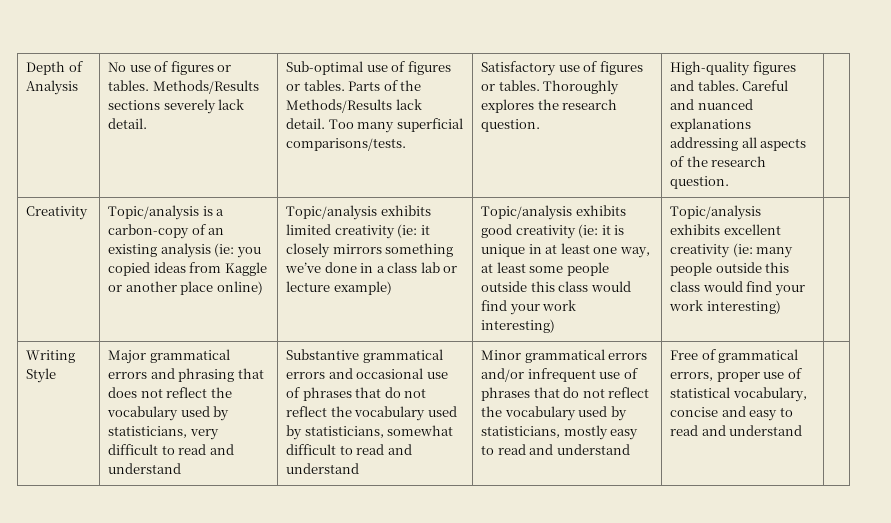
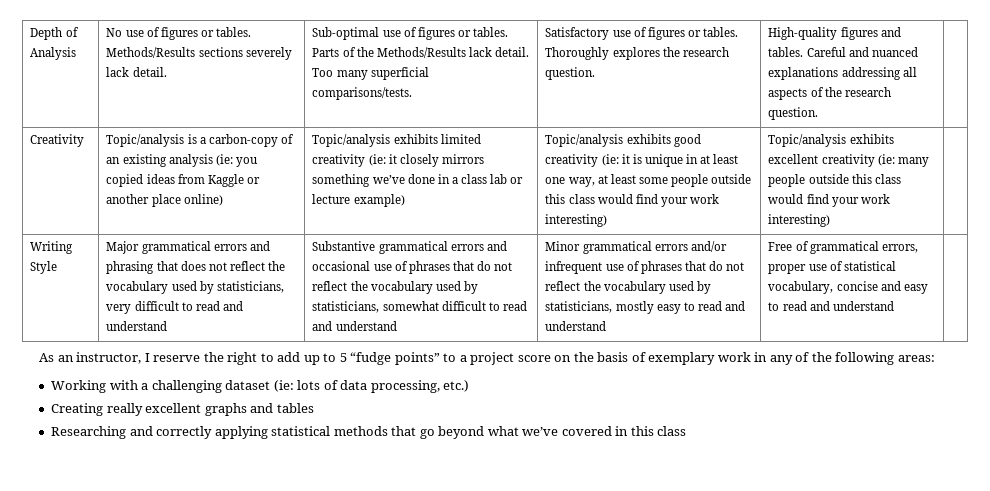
(803, 430) none -> [39,352,935,365] [51,380,470,393] [51,403,314,416] [51,426,687,439] // As an instructor, I reserve the right to add up to 5 “fudge points” to a project score on the basis of exemplary work in any of the following areas: // Working with a challenging dataset (ie: lots of data processing, etc.) // Creating really excellent graphs and tables // Researching and correctly applying statistical methods that go beyond what we’ve covered in this class

